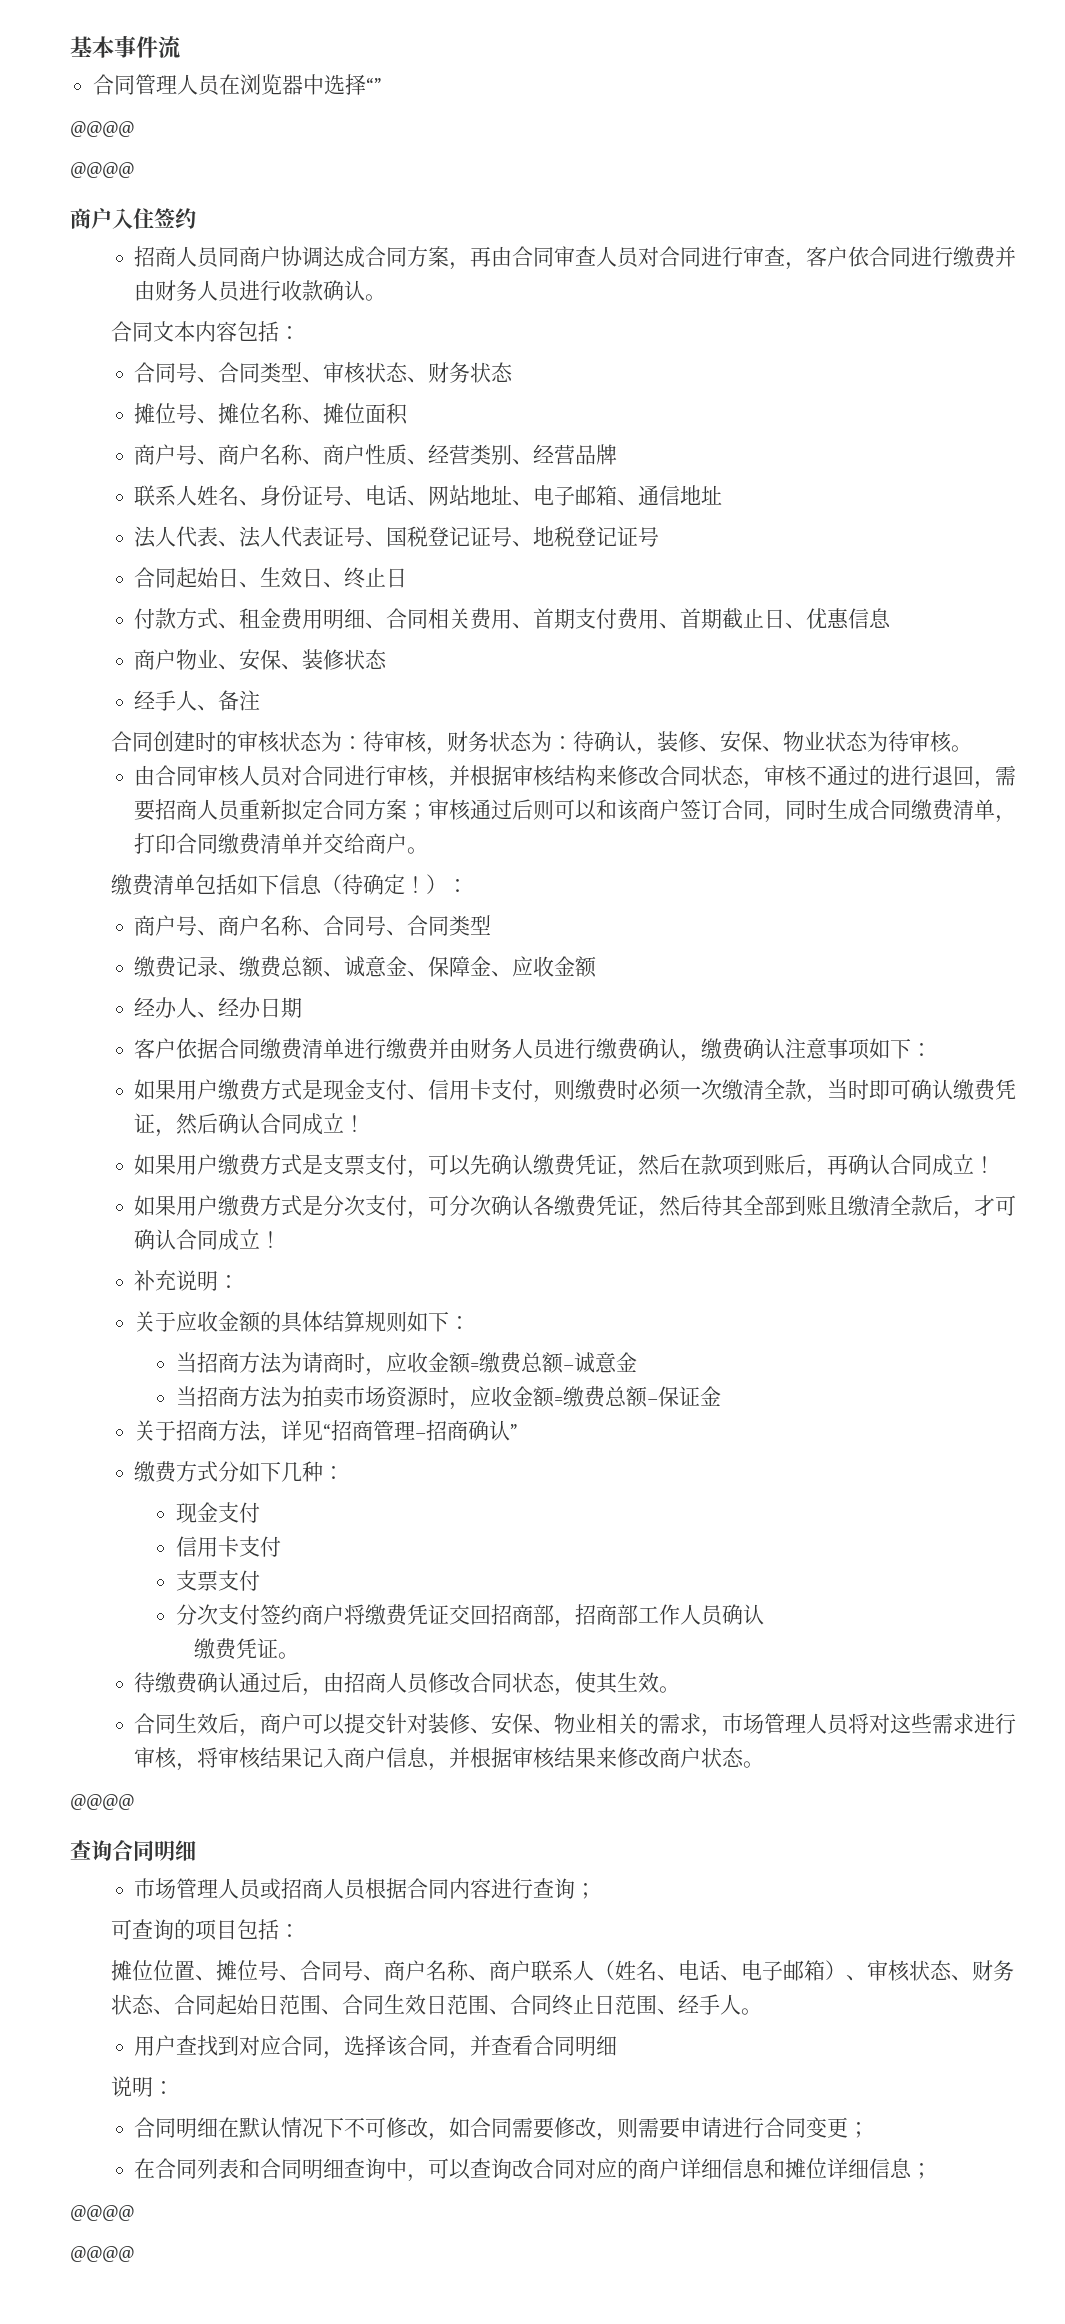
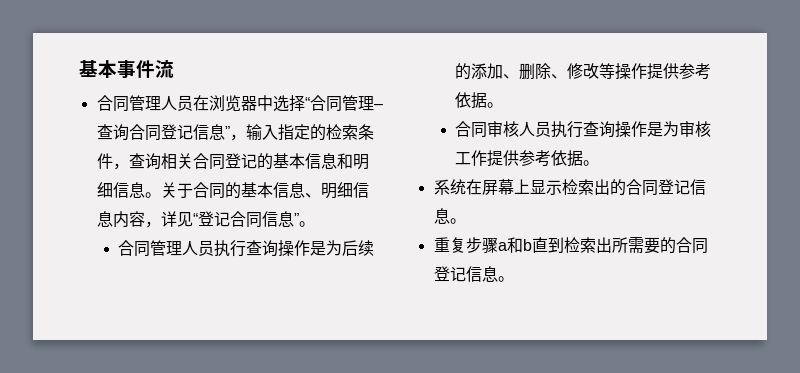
[366,77,383,92] [70,121,134,137] [70,162,134,178] [70,208,196,229] [134,246,1017,270] [134,280,387,302] [111,321,301,342] [134,362,514,384] [134,403,409,425] [134,444,618,465] [134,485,723,506] [134,526,660,548] [134,567,408,589] [134,608,892,630] [134,649,388,671] [134,690,261,711] [111,731,973,755] [134,765,156,786] “” // @@@@ // @@@@ // 商户入住签约 // 招商人员同商户协调达成合同方案，再由合同审查人员对合同进行审查，客户依合同进行缴费并由财务人员进行收款确认。 // 合同文本内容包括： // 合同号、合同类型、审核状态、财务状态 // 摊位号、摊位名称、摊位面积 // 商户号、商户名称、商户性质、经营类别、经营品牌 // 联系人姓名、身份证号、电话、网站地址、电子邮箱、通信地址 // 法人代表、法人代表证号、国税登记证号、地税登记证号 // 合同起始日、生效日、终止日 // 付款方式、租金费用明细、合同相关费用、首期支付费用、首期截止日、优惠信息 // 商户物业、安保、装修状态 // 经手人、备注 // 合同创建时的审核状态为：待审核，财务状态为：待确认，装修、安保、物业状态为待审核。 // 由 -> [304,95,383,112] [96,124,374,141] [96,153,369,170] [96,182,369,199] [96,211,315,228] [118,240,375,257] [455,63,712,80] [455,92,504,109] “合同管理–查询合同登记信息”，输入指定的检索条件，查询相关合同登记的基本信息和明细信息。关于合同的基本信息、明细信息内容，详见“登记合同信息”。 // 合同管理人员执行查询操作是为后续的添加、删除、修改等操作提供参考依据。 //
[281,765,1017,789] [134,799,1017,823] [134,833,429,855] [111,874,469,896] [134,915,492,936] [134,956,598,978] [134,997,303,1018] [134,1038,933,1062] [134,1079,1017,1103] [134,1113,366,1137] [134,1154,996,1178] [134,1195,1017,1219] [134,1229,282,1251] [134,1270,240,1291] [134,1311,471,1333] [175,1352,637,1376] [175,1386,721,1410] [134,1420,519,1444] [134,1461,345,1483] [175,1502,260,1523] [175,1536,281,1557] [175,1570,260,1591] [175,1604,764,1628] [194,1638,300,1660] [134,1672,681,1696] [134,1713,1017,1737] [134,1747,765,1771] [70,1794,134,1810] [70,1840,196,1861] [134,1878,597,1900] [111,1919,301,1941] [111,1960,1015,1982] [111,1994,763,2016] [134,2035,618,2059] [111,2076,175,2097] [134,2117,870,2141] [134,2158,933,2182] [70,2205,134,2221] [70,2246,134,2262] 对合同进行审核，并根据审核结构来修改合同状态，审核不通过的进行退回，需要招商人员重新拟定合同方案；审核通过后则可以和该商户签订合同，同时生成合同缴费清单，打印合同缴费清单并交给商户。 // 缴费清单包括如下信息（待确定！）： // 商户号、商户名称、合同号、合同类型 // 缴费记录、缴费总额、诚意金、保障金、应收金额 // 经办人、经办日期 // 客户依据合同缴费清单进行缴费并由财务人员进行缴费确认，缴费确认注意事项如下： // 如果用户缴费方式是现金支付、信用卡支付，则缴费时必须一次缴清全款，当时即可确认缴费凭证，然后确认合同成立！ // 如果用户缴费方式是支票支付，可以先确认缴费凭证，然后在款项到账后，再确认合同成立！ // 如果用户缴费方式是分次支付，可分次确认各缴费凭证，然后待其全部到账且缴清全款后，才可确认合同成立！ // 补充说明： // 关于应收金额的具体结算规则如下： // 当招商方法为请商时，应收金额=缴费总额–诚意金 // 当招商方法为拍卖市场资源时，应收金额=缴费总额–保证金 // 关于招商方法，详见“招商管理–招商确认” // 缴费方式分如下几种： // 现金支付 // 信用卡支付 // 支票支付 // 分次支付签约商户将缴费凭证交回招商部，招商部工作人员确认 // 缴费凭证。 // 待缴费确认通过后，由招商人员修改合同状态，使其生效。 // 合同生效后，商户可以提交针对装修、安保、物业相关的需求，市场管理人员将对这些需求进行审核，将审核结果记入商户信息，并根据审核结果来修改商户状态。 // @@@@ // 查询合同明细 // 市场管理人员或招商人员根据合同内容进行查询； // 可查询的项目包括： // 摊位位置、摊位号、合同号、商户名称、商户联系人（姓名、电话、电子邮箱）、审核状态、财务状态、合同起始日范围、合同生效日范围、合同终止日范围、经手人。 // 用户查找到对应合同，选择该合同，并查看合同明细 // 说明： // 合同明细在默认情况下不可修改，如合同需要修改，则需要申请进行合同变更； // 在合同列表和合同明细查询中，可以查询改合同对应的商户详细信息和摊位详细信息； // @@@@ // @@@@ -> [551,121,712,138] [455,150,600,167] [433,179,706,196] [433,208,466,224] [433,237,708,254] [433,266,514,282] 执行查询操作是为审核工作提供参考依据。 // 系统在屏幕上显示检索出的合同登记信息。 // 重复步骤a和b直到检索出所需要的合同登记信息。

